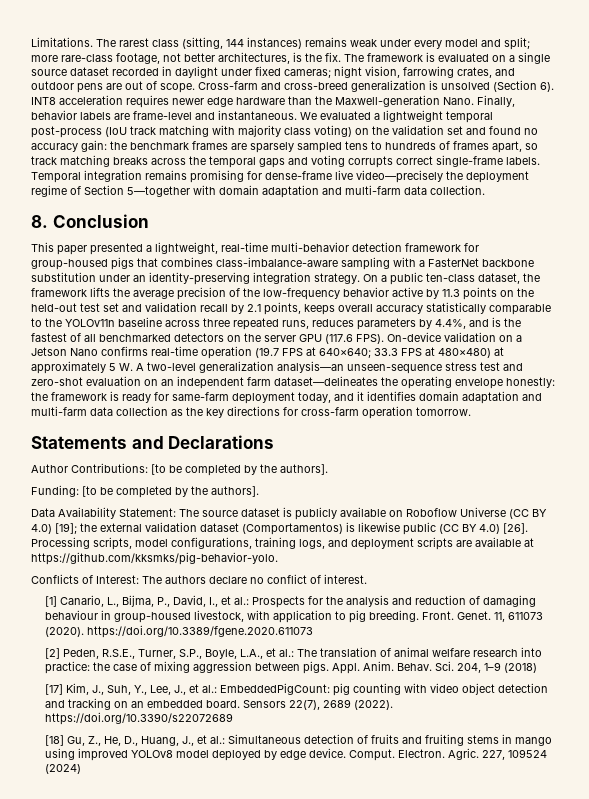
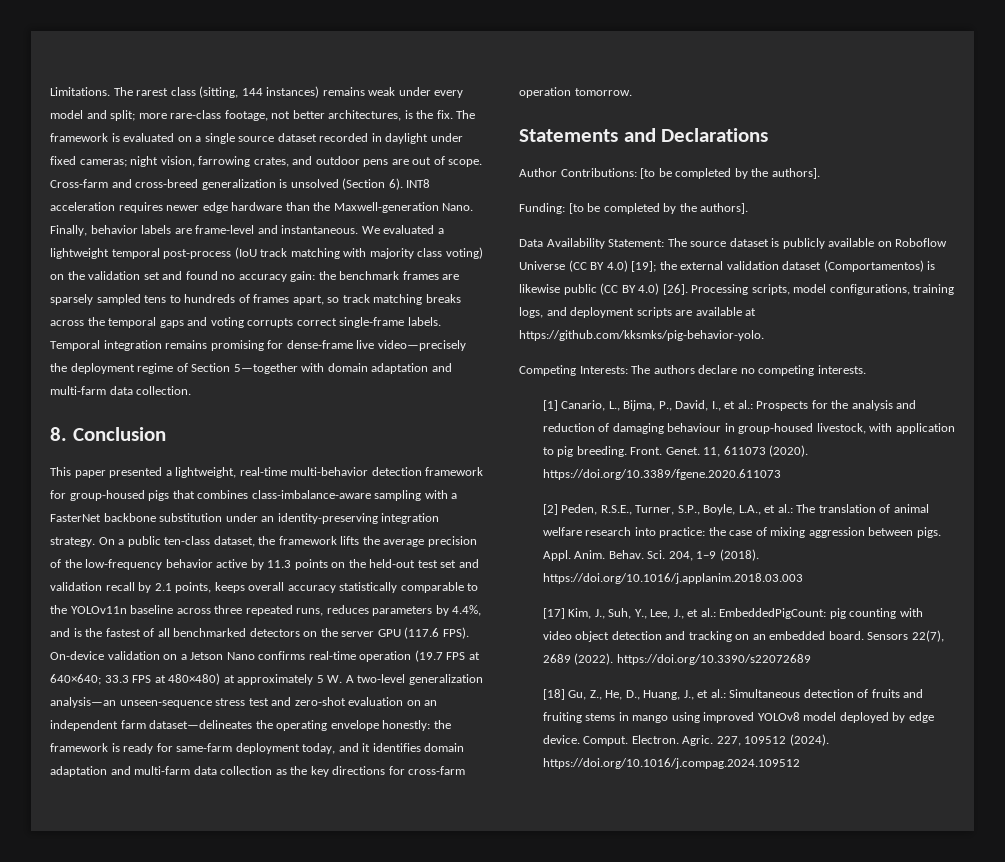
[31,574,139,584] Conflicts of Interest: -> [519,365,628,376] Competing Interests:
[267,574,367,584] conflict of interest. -> [758,365,866,376] competing interests.
[504,663,538,673] (2018) -> [719,549,759,561] [542,573,803,584] (2018). https://doi.org/10.1016/j.applanim.2018.03.003
[508,749,548,758] [45,764,82,774] 109524 (2024) -> [744,734,829,746] [542,758,800,769] 109512 (2024). https://doi.org/10.1016/j.compag.2024.109512

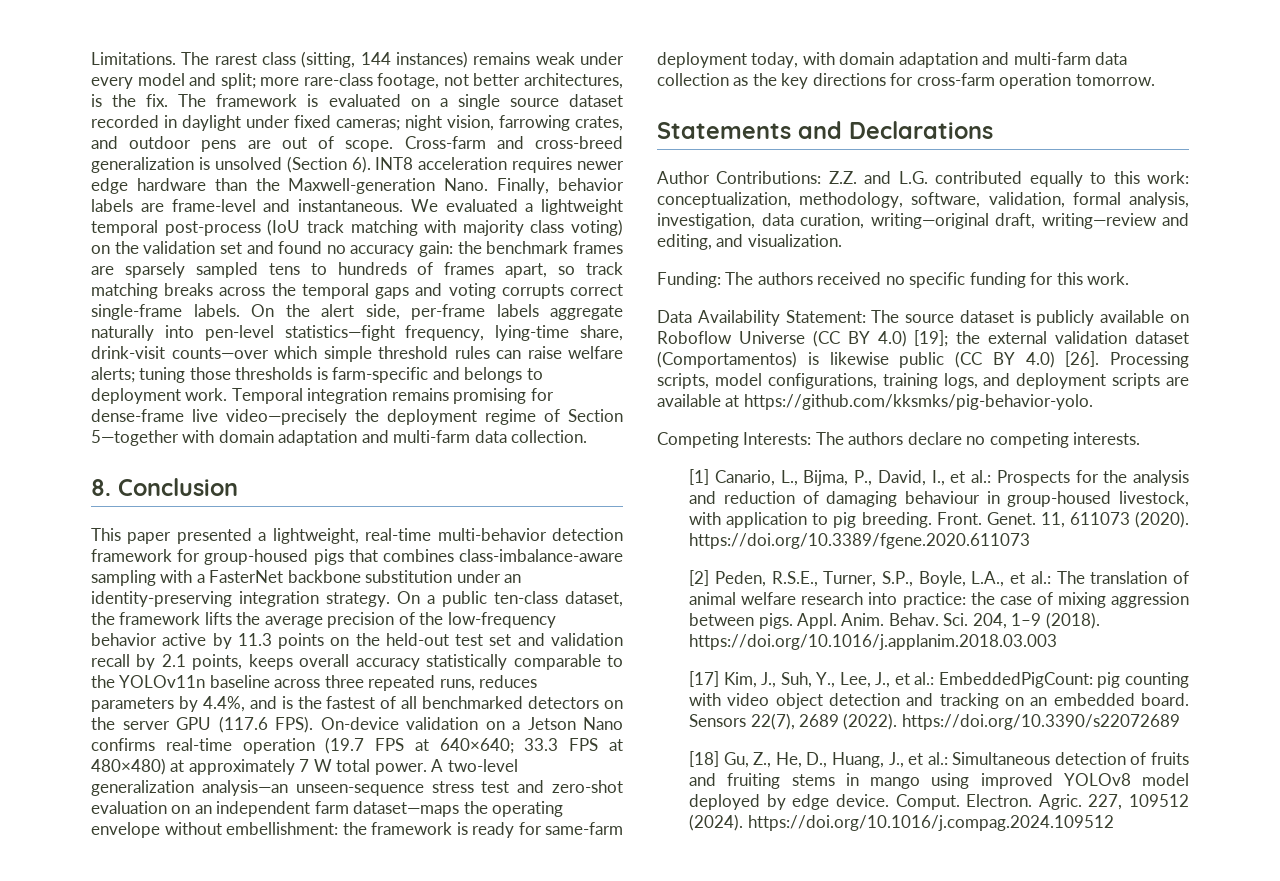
(441, 321) none -> [251,304,623,320] [91,325,623,341] [91,346,623,362] [91,367,543,383] [91,388,228,404] On the alert side, per-frame labels aggregate naturally into pen-level statistics—fight frequency, lying-time share, drink-visit counts—over which simple threshold rules can raise welfare alerts; tuning those thresholds is farm-specific and belongs to deployment work.
[316,675,343,683] 5 W. -> [299,759,427,775] 7 W total power.
[149,720,253,729] dataset—delineates -> [353,801,460,817] dataset—maps
[382,720,431,731] honestly: -> [164,822,338,835] without embellishment:
[338,743,421,752] and it identifies -> [802,52,835,65] with
[640,168,820,179] [519,203,749,214] [to be completed by the authors]. // Funding: [to be completed by the authors]. -> [828,171,1189,187] [657,192,1189,208] [657,213,1189,229] [657,234,842,250] [657,272,1130,288] Z.Z. and L.G. contributed equally to this work: conceptualization, methodology, software, validation, formal analysis, investigation, data curation, writing—original draft, writing—review and editing, and visualization. // Funding: The authors received no specific funding for this work.

